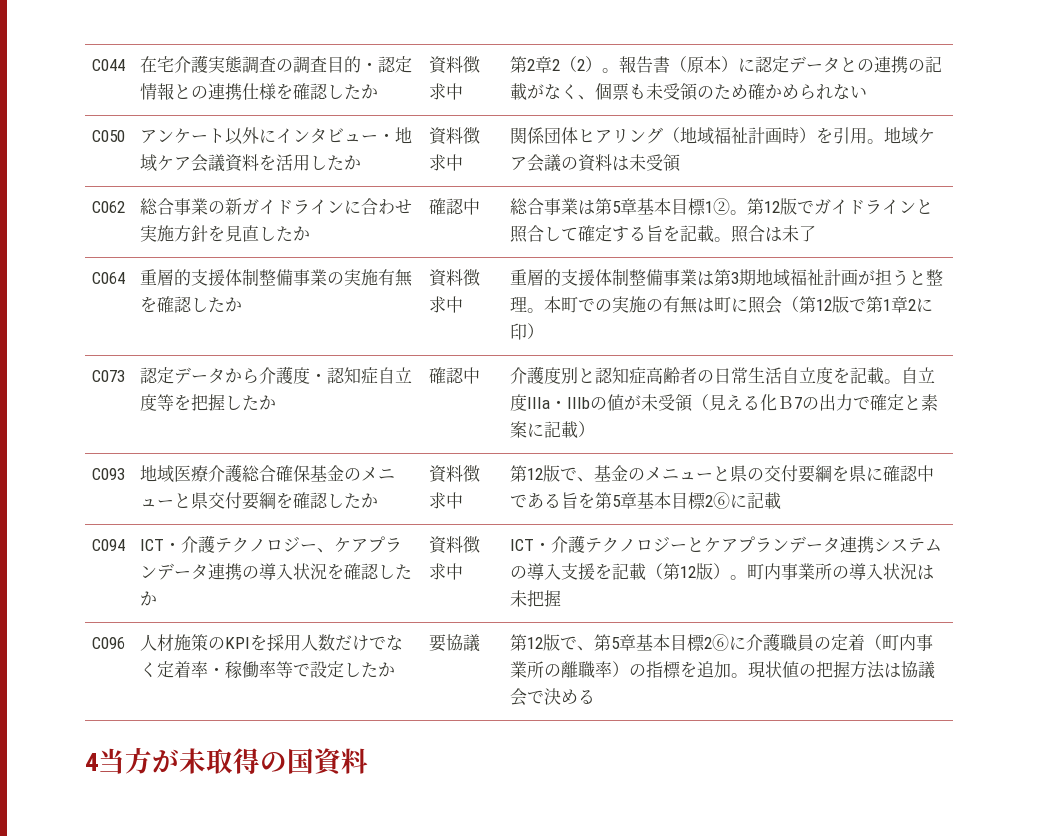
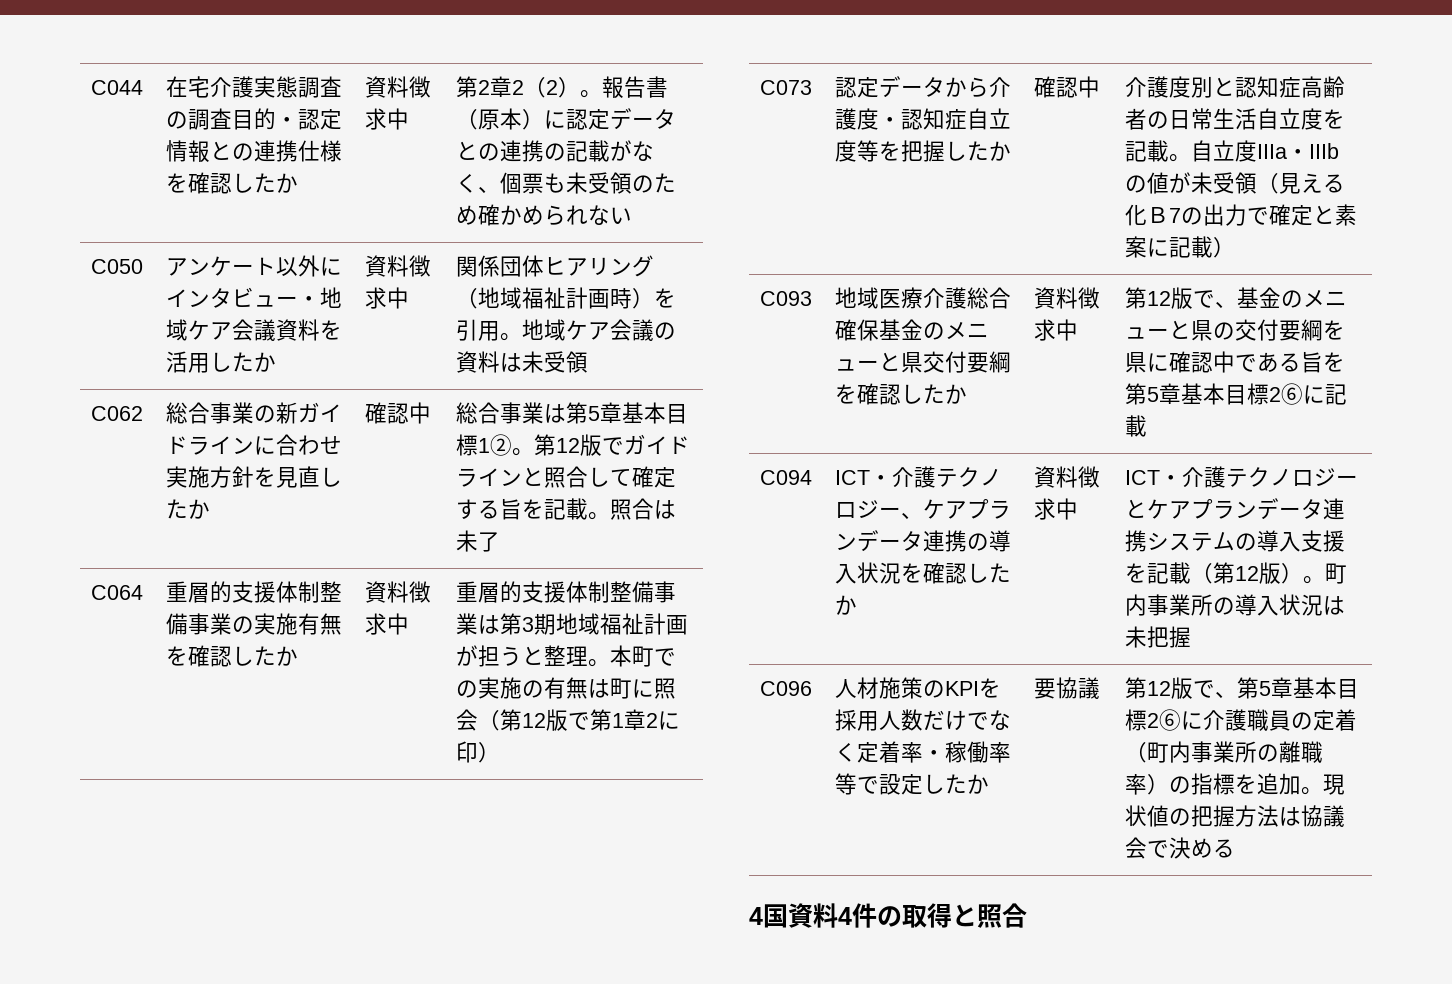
[98,747,368,776] 当方が未取得の国資料 -> [763,903,1027,928] 国資料4件の取得と照合

